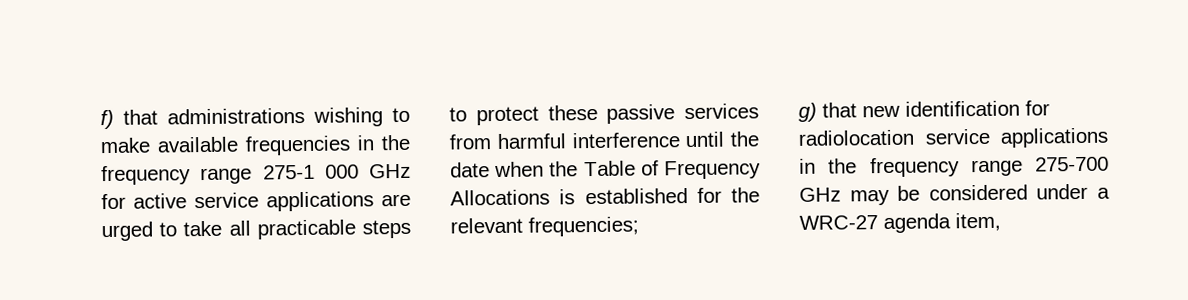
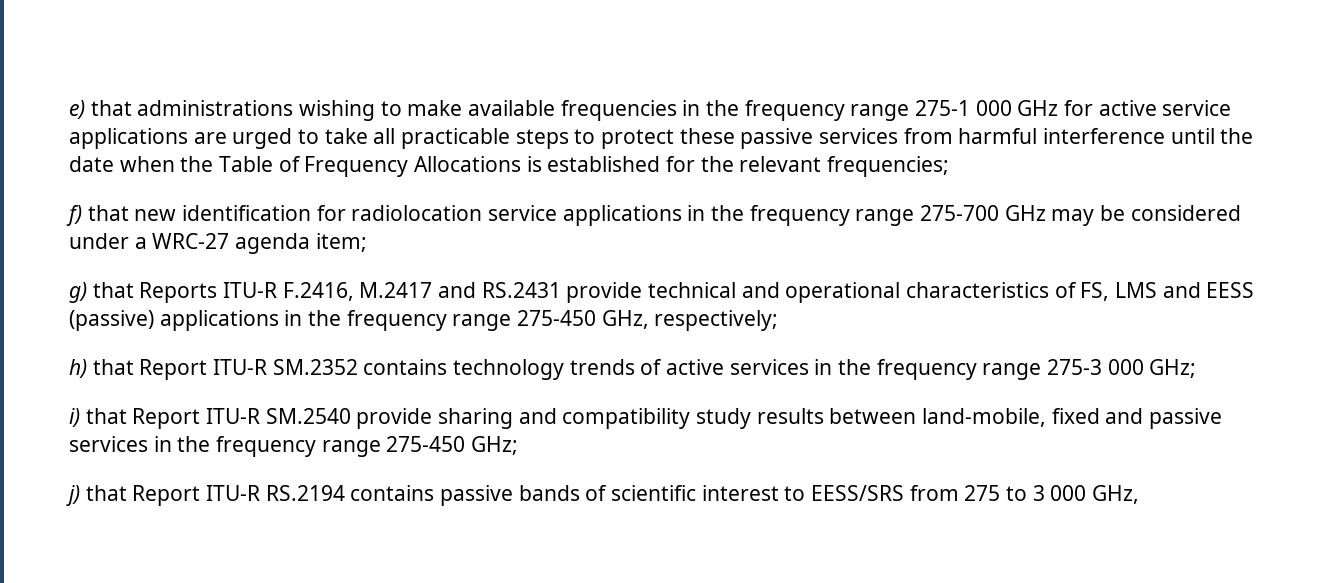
[100,109,114,130] f) -> [69,100,85,119] e)
[798,102,817,122] g) -> [66,205,82,226] f)
[955,212,1001,232] item, -> [315,233,367,252] [69,282,1255,303] [69,310,779,331] [69,359,1197,380] [69,408,1223,429] [69,436,519,457] [66,485,1140,506] item; // g) that Reports ITU-R F.2416, M.2417 and RS.2431 provide technical and operational characteristics of FS, LMS and EESS (passive) applications in the frequency range 275-450 GHz, respectively; // h) that Report ITU-R SM.2352 contains technology trends of active services in the frequency range 275-3 000 GHz; // i) that Report ITU-R SM.2540 provide sharing and compatibility study results between land-mobile, fixed and passive services in the frequency range 275-450 GHz; // j) that Report ITU-R RS.2194 contains passive bands of scientific interest to EESS/SRS from 275 to 3 000 GHz,

